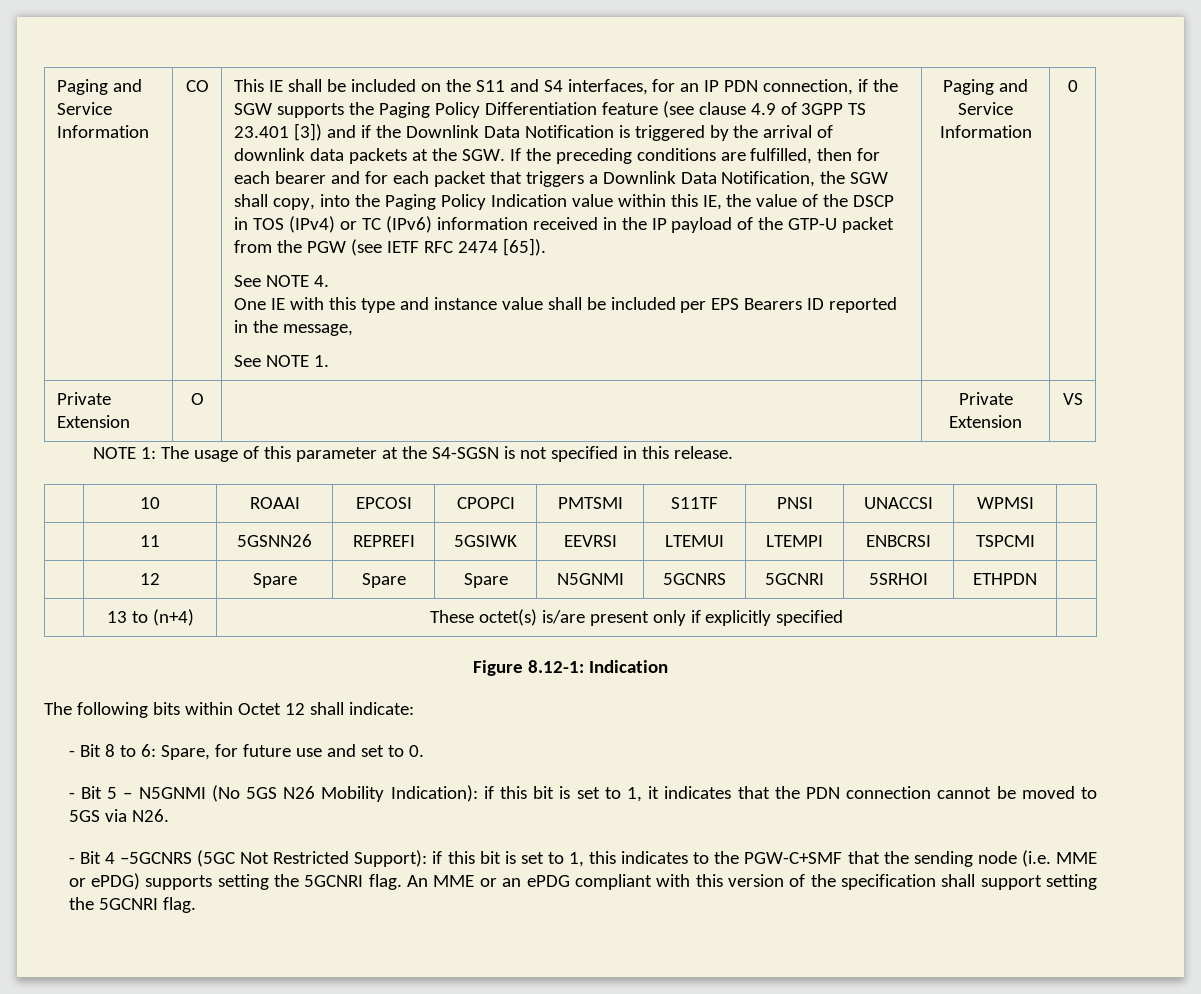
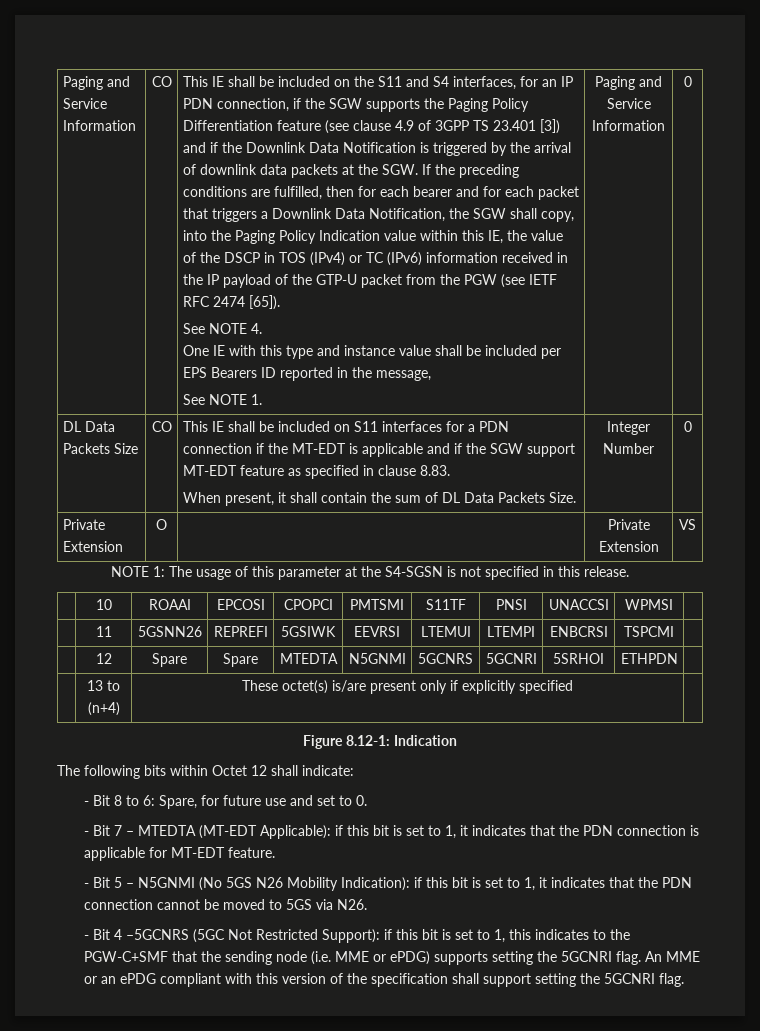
(1078, 86) none -> [62,421,115,432] [62,443,138,454] [151,421,172,432] [182,421,509,432] [182,443,575,457] [182,465,450,479] [182,492,576,506] [607,421,650,435] [603,443,654,454] [683,421,692,432] // DL Data Packets Size | CO | This IE shall be included on S11 interfaces for a PDN connection if the MT-EDT is applicable and if the SGW support MT-EDT feature as specified in clause 8.83. // When present, it shall contain the sum of DL Data Packets Size. | Integer Number | 0
[463,573,508,588] Spare -> [279,653,338,664] MTEDTA
(424, 751) none -> [84,825,700,839] [84,847,276,861] // - Bit 7 – MTEDTA (MT-EDT Applicable): if this bit is set to 1, it indicates that the PDN connection is applicable for MT-EDT feature.

